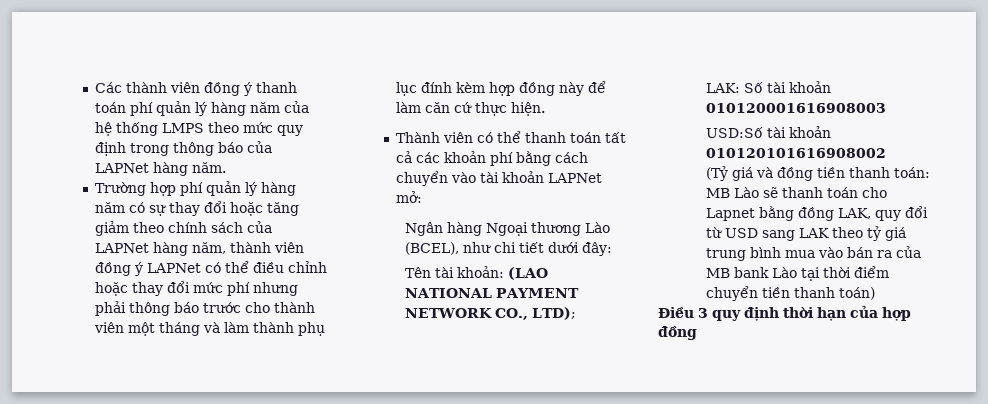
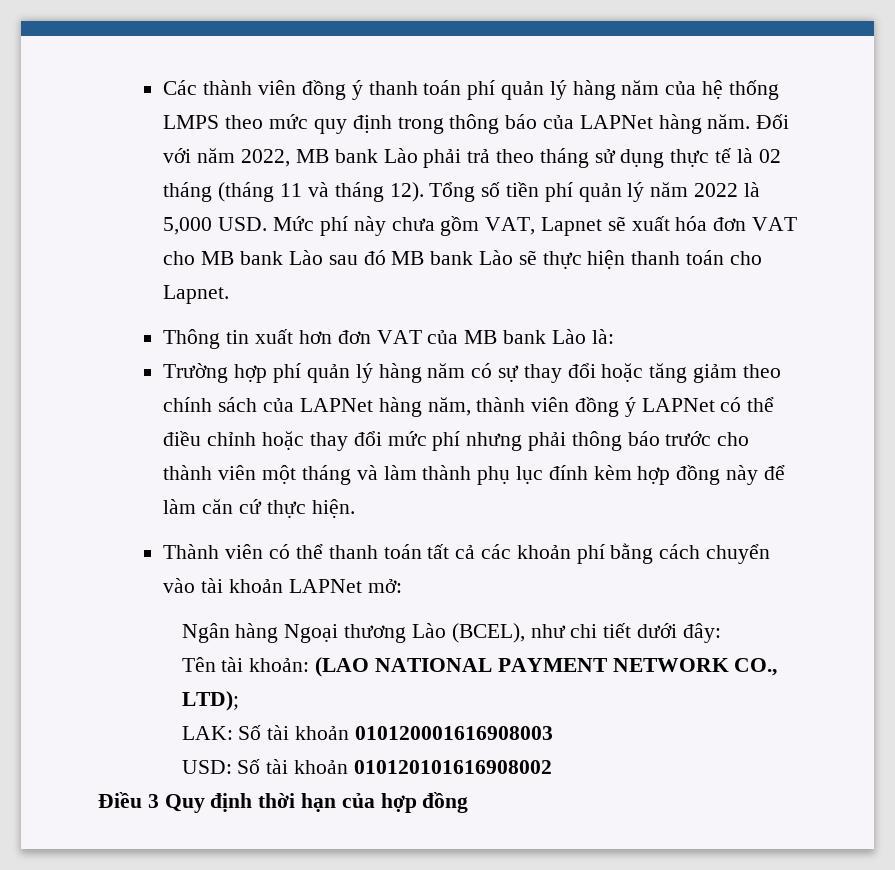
(227, 167) none -> [756,114,790,129] [163,148,781,168] [163,182,760,202] [163,216,797,236] [163,250,762,269] [163,285,230,304] [163,329,614,349] Đối với năm 2022, MB bank Lào phải trả theo tháng sử dụng thực tế là 02 tháng (tháng 11 và tháng 12). Tổng số tiền phí quản lý năm 2022 là 5,000 USD. Mức phí này chưa gồm VAT, Lapnet sẽ xuất hóa đơn VAT cho MB bank Lào sau đó MB bank Lào sẽ thực hiện thanh toán cho Lapnet. // Thông tin xuất hơn đơn VAT của MB bank Lào là:
[706,127,764,138] USD:Số -> [181,759,261,774] USD: Số
[706,166,931,181] [706,187,888,198] [706,206,929,221] [706,226,907,241] [706,246,922,261] [706,266,890,281] [706,286,876,301] // (Tỷ giá và đồng tiền thanh toán: MB Lào sẽ thanh toán cho Lapnet bằng đồng LAK, quy đổi từ USD sang LAK theo tỷ giá trung bình mua vào bán ra của MB bank Lào tại thời điểm chuyển tiền thanh toán) -> (552, 767) none
[712,310,741,321] quy -> [164,794,205,813] Quy

